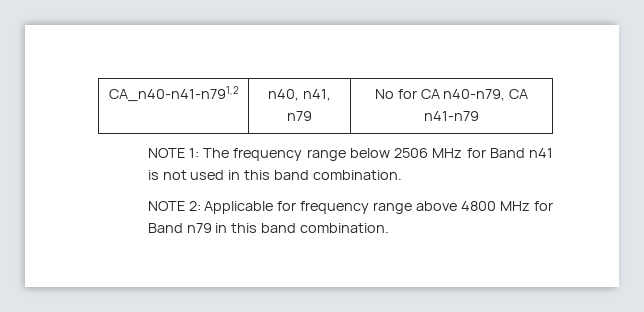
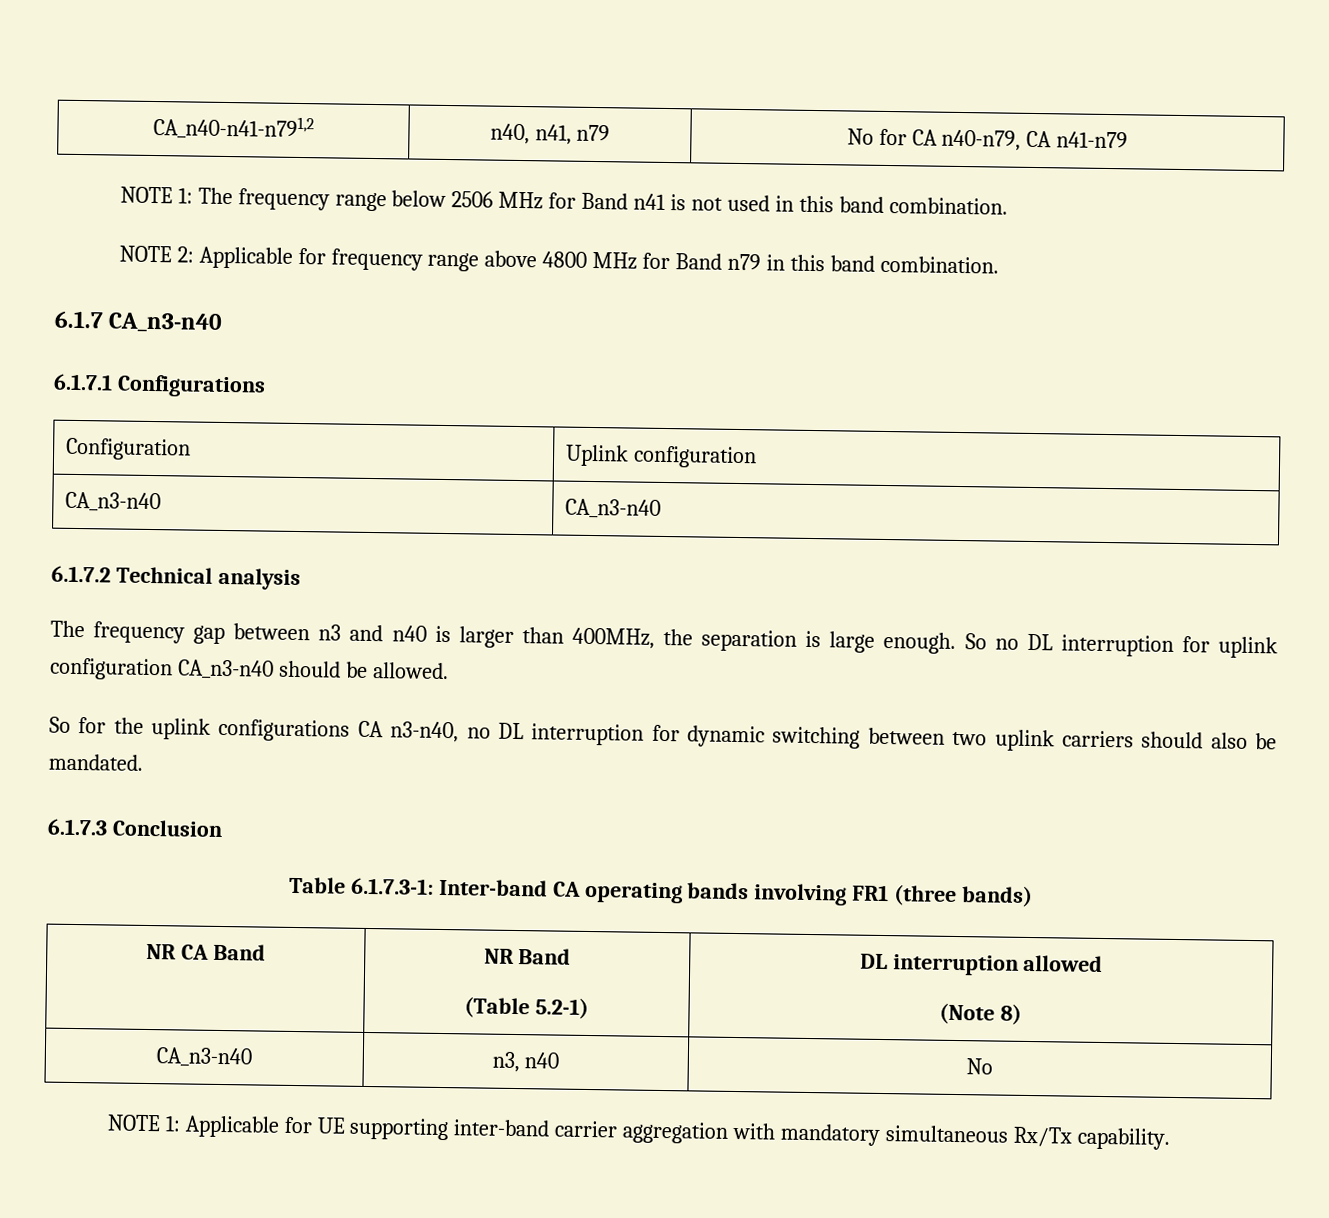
(390, 228) none -> [54,310,223,333] [53,373,266,398] [64,437,191,461] [564,444,757,469] [64,491,161,513] [564,498,661,519] [51,565,301,591] [50,620,1278,659] [49,657,449,681] [49,716,1277,752] [48,753,143,771] [47,818,223,837] [288,876,1034,908] [146,943,266,961] [483,948,572,965] [464,996,589,1020] [859,953,1104,976] [939,1002,1022,1025] [156,1047,252,1068] [491,1051,560,1073] [966,1058,993,1075] [106,1114,1170,1150] // 6.1.7 CA_n3-n40 // 6.1.7.1 Configurations // Configuration | Uplink configuration // CA_n3-n40 | CA_n3-n40 // 6.1.7.2 Technical analysis // The frequency gap between n3 and n40 is larger than 400MHz, the separation is large enough. So no DL interruption for uplink configuration CA_n3-n40 should be allowed. // So for the uplink configurations CA n3-n40, no DL interruption for dynamic switching between two uplink carriers should also be mandated. // 6.1.7.3 Conclusion // Table 6.1.7.3-1: Inter-band CA operating bands involving FR1 (three bands) // NR CA Band | NR Band // (Table 5.2-1) | DL interruption allowed // (Note 8) // CA_n3-n40 | n3, n40 | No // NOTE 1: Applicable for UE supporting inter-band carrier aggregation with mandatory simultaneous Rx/Tx capability.

